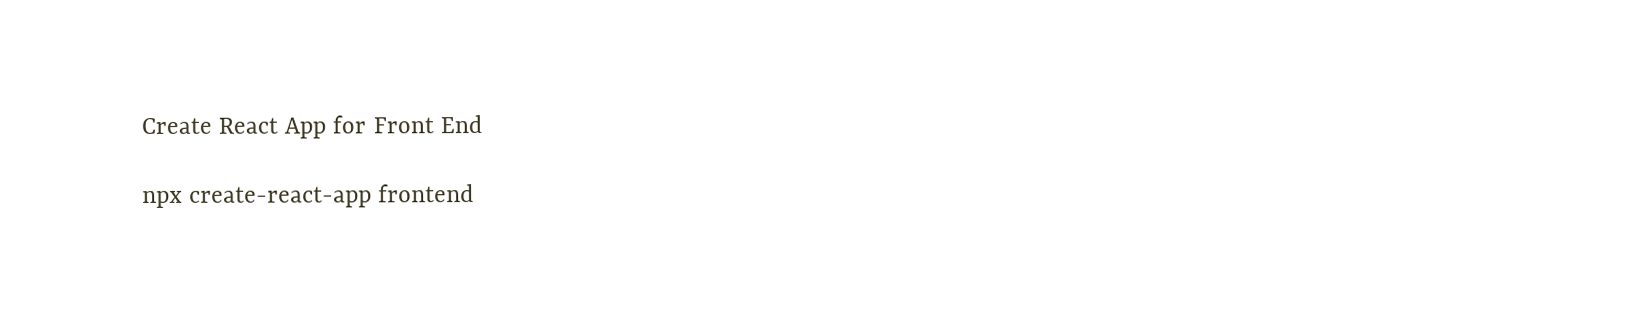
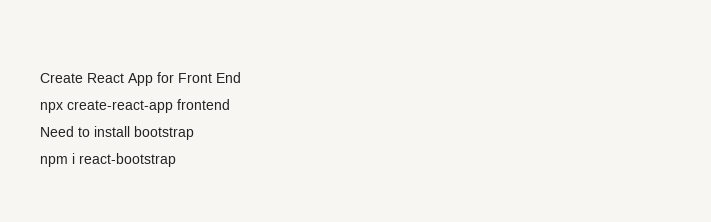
(475, 193) none -> [40,126,194,140] [40,153,176,167] // Need to install bootstrap // npm i react-bootstrap

